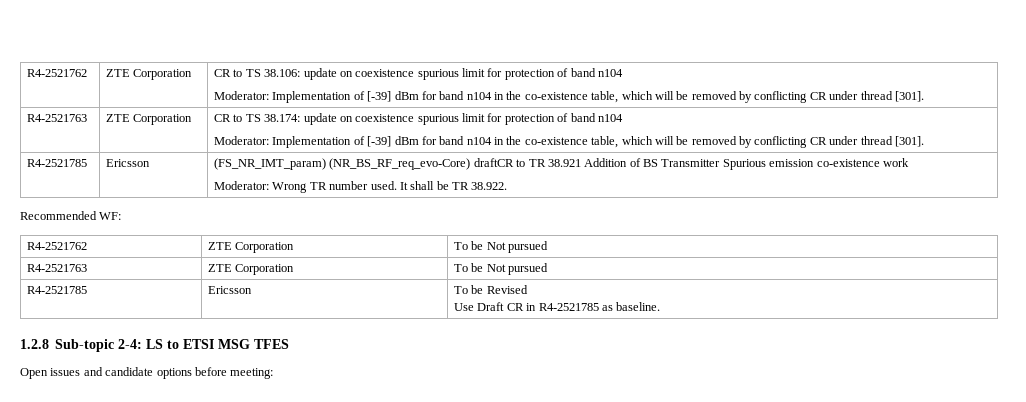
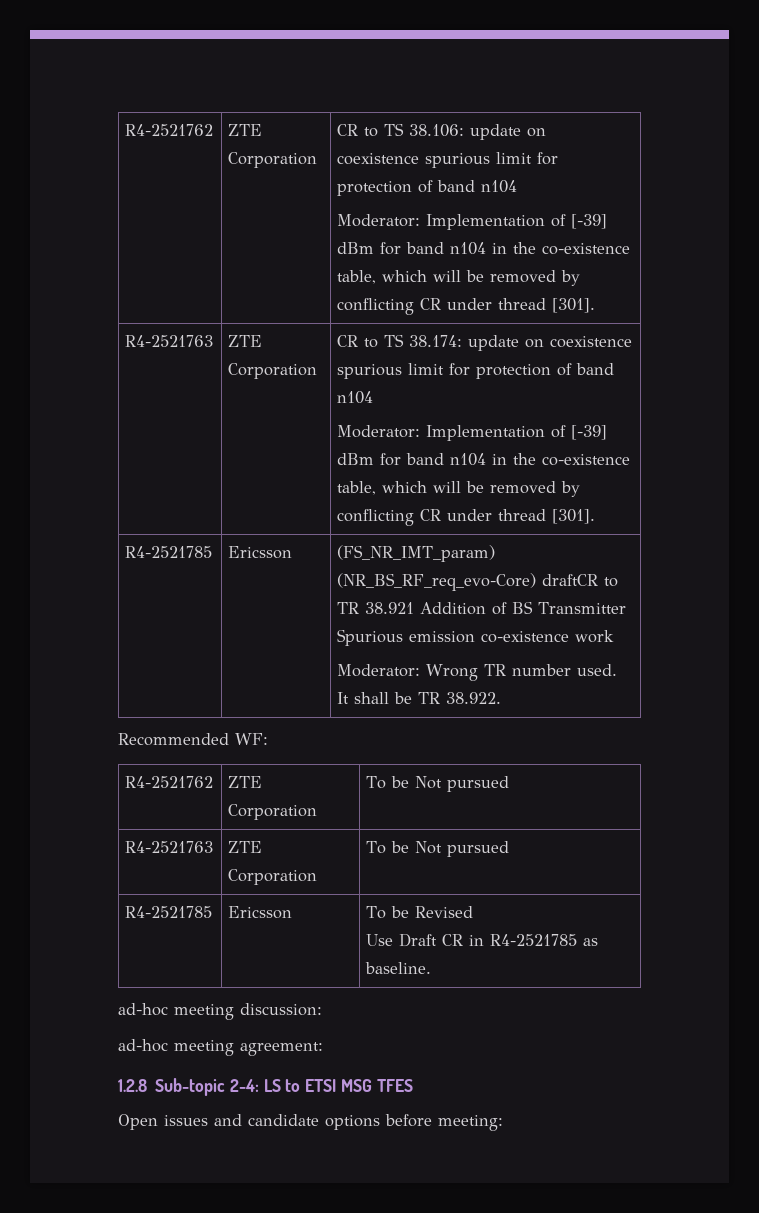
(661, 306) none -> [118,1003,322,1020] [118,1039,323,1056] // ad-hoc meeting discussion: // ad-hoc meeting agreement:

